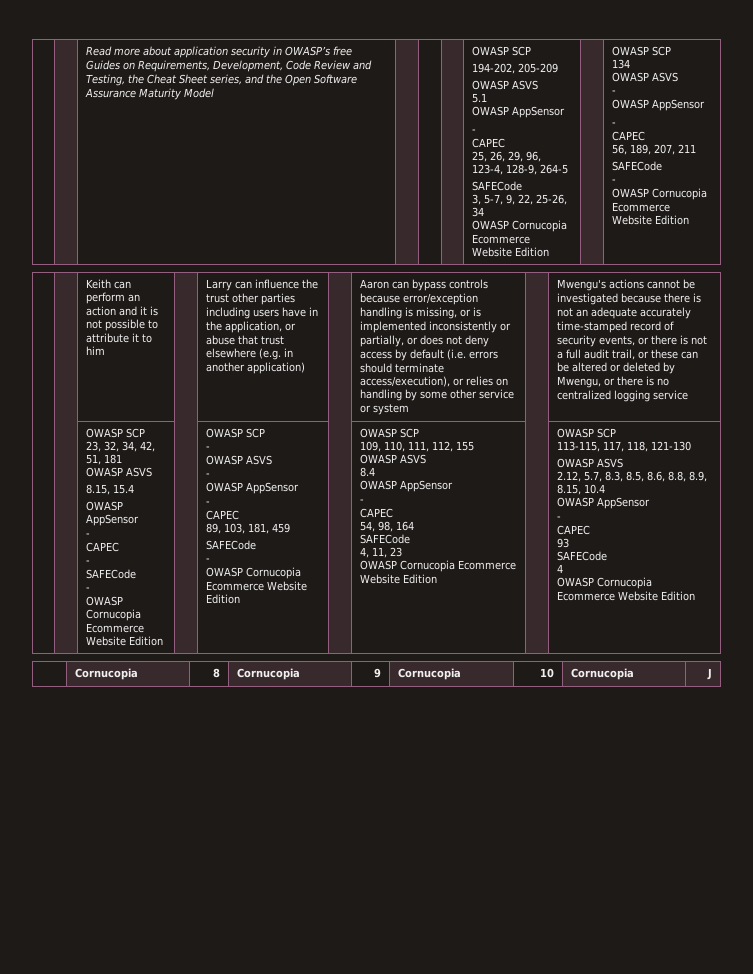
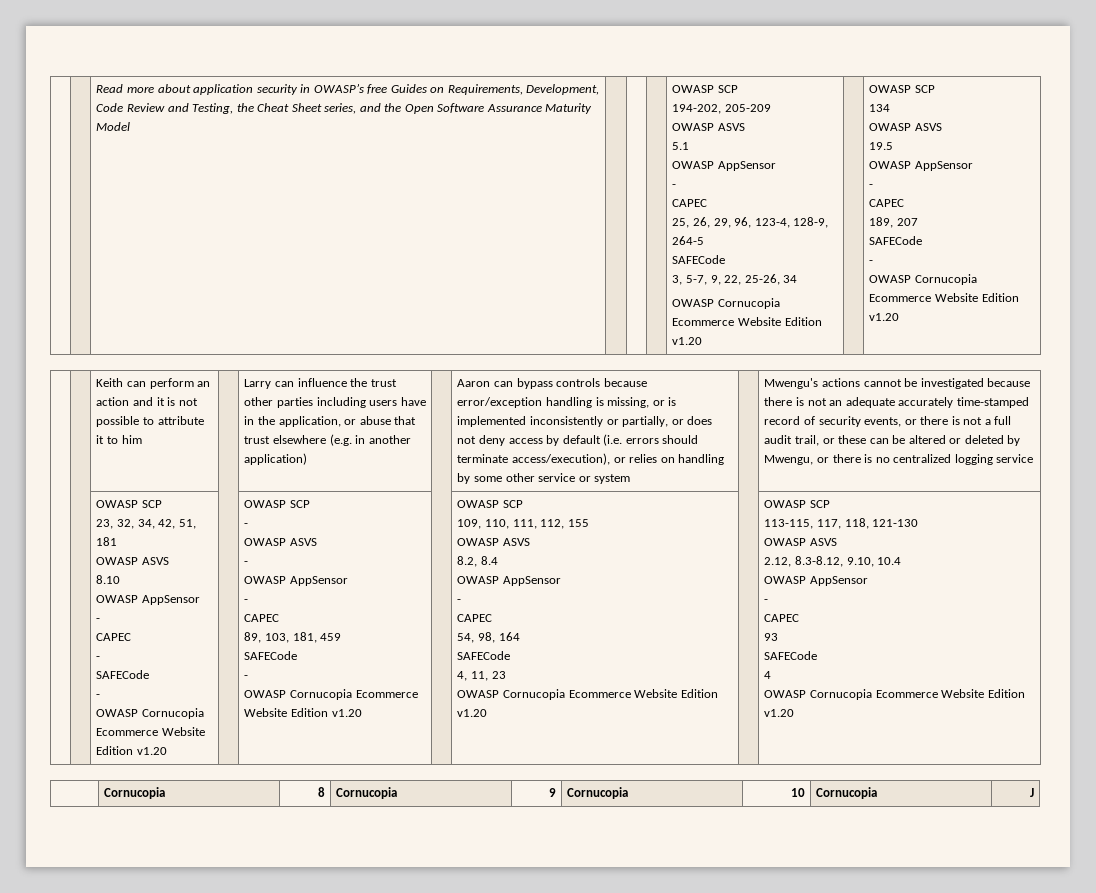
(549, 252) none -> [672,337,703,345] v1.20
[611,90,616,94] [611,99,705,111] [611,122,616,126] [611,131,645,141] [611,144,696,155] [611,161,662,171] [611,179,616,183] [611,188,707,200] [611,202,670,212] [611,215,689,225] - // OWASP AppSensor // - // CAPEC // 56, 189, 207, 211 // SAFECode // - // OWASP Cornucopia Ecommerce Website Edition -> [869,142,894,150] [869,161,973,171] [869,184,874,188] [869,199,905,207] [869,217,918,228] [869,236,923,245] [869,260,874,264] [869,274,977,285] [869,293,1019,302] [869,313,900,321] 19.5 // OWASP AppSensor // - // CAPEC // 189, 207 // SAFECode // - // OWASP Cornucopia Ecommerce Website Edition v1.20
[85,484,134,495] 8.15, 15.4 -> [96,575,121,584] 8.10
(163, 641) none -> [136,747,167,755] v1.20
(240, 599) none -> [331,709,362,717] v1.20
(426, 459) none -> [457,556,478,567] 8.2,
(437, 579) none -> [457,709,488,717] v1.20
[583,471,707,482] [556,484,581,495] 5.7, 8.3, 8.5, 8.6, 8.8, 8.9, 8.15, -> [794,556,874,567] 8.3-8.12, 9.10,
(695, 596) none -> [764,709,795,717] v1.20

